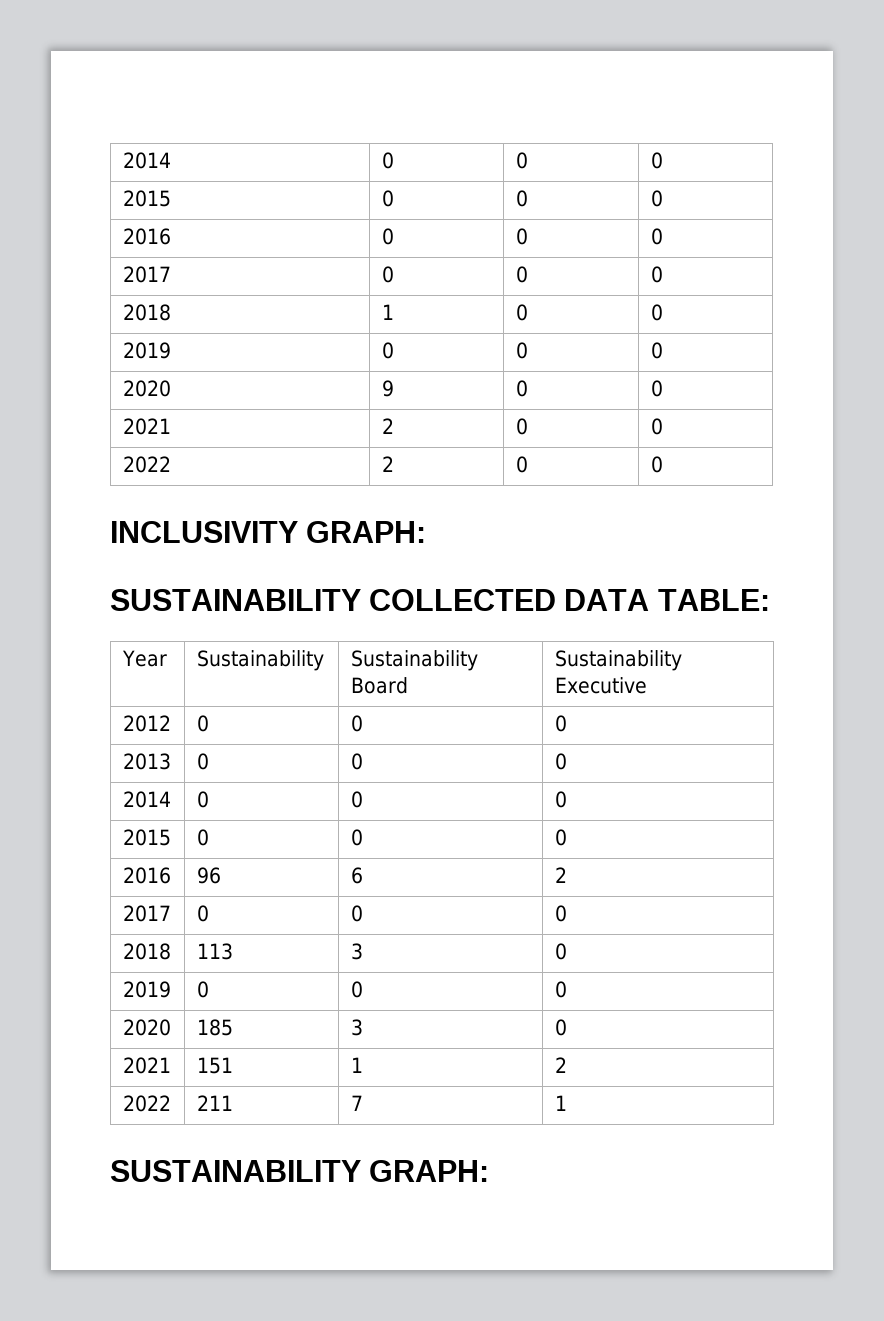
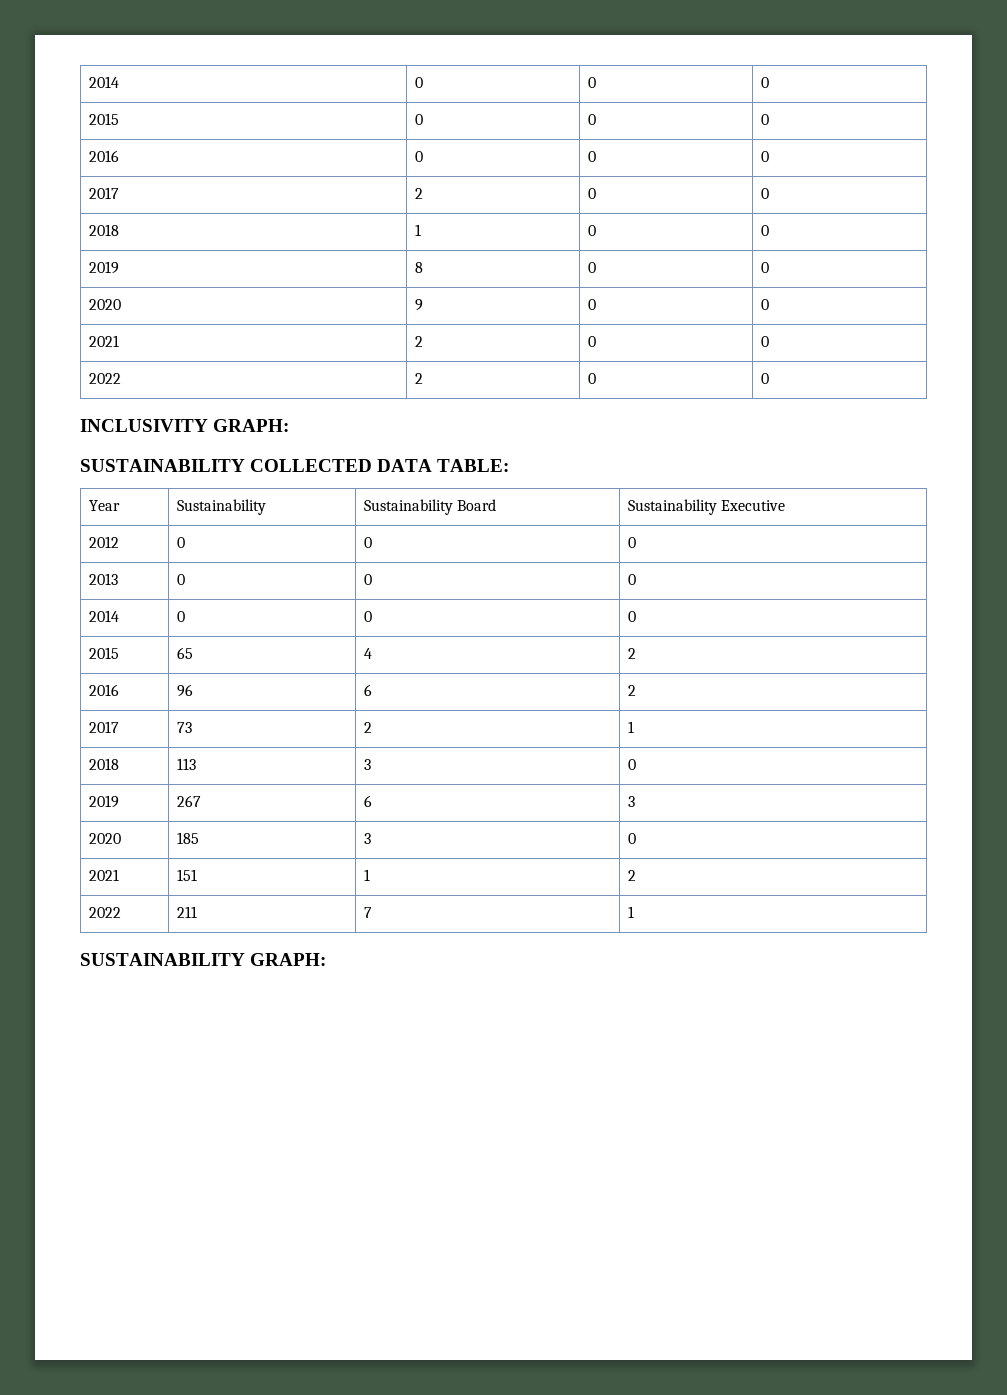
[381,266,394,283] 0 -> [415,188,424,199] 2
[381,342,394,359] 0 -> [415,262,424,273] 8
[196,829,209,846] [350,829,363,846] [554,829,567,846] 0 | 0 | 0 -> [177,647,194,659] [364,648,373,659] [628,648,637,659] 65 | 4 | 2
[196,905,209,922] [350,905,363,922] [554,905,567,922] 0 | 0 | 0 -> [177,722,193,733] [364,722,373,733] [628,721,635,733] 73 | 2 | 1
[196,981,209,998] [350,981,363,998] [554,981,567,998] 0 | 0 | 0 -> [177,795,202,807] [364,795,373,807] [628,796,636,807] 267 | 6 | 3

